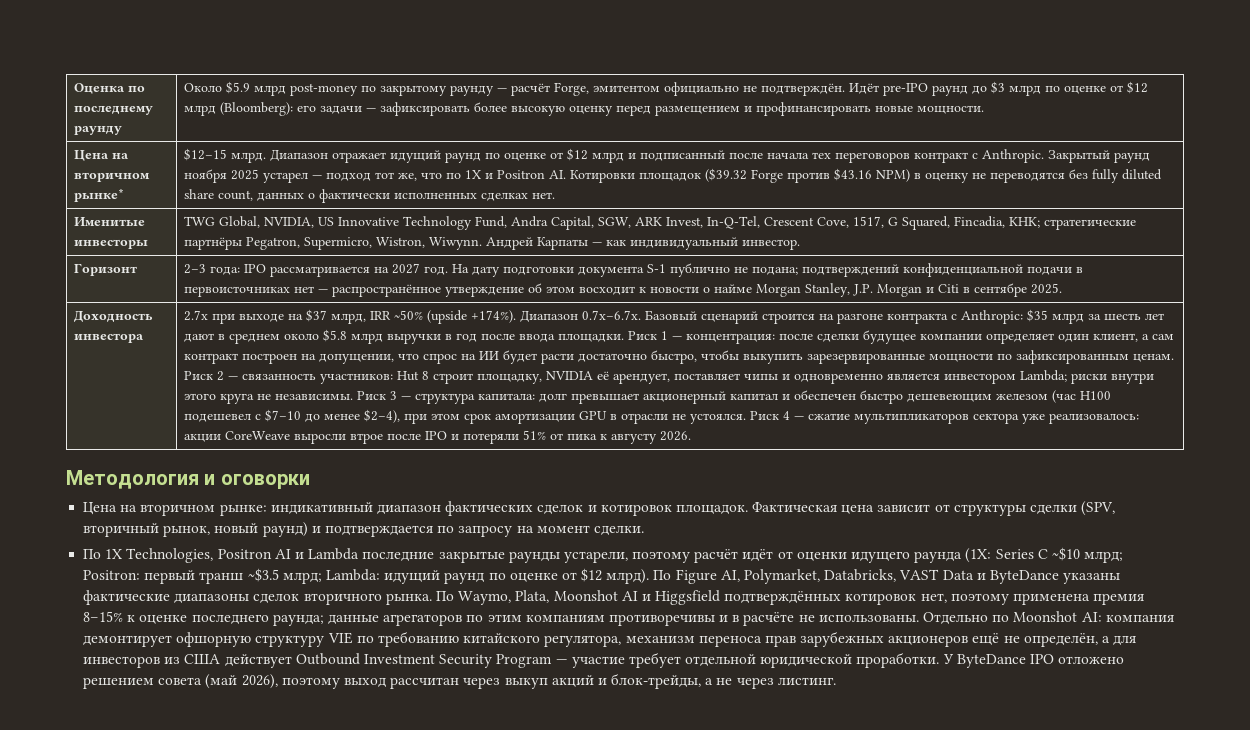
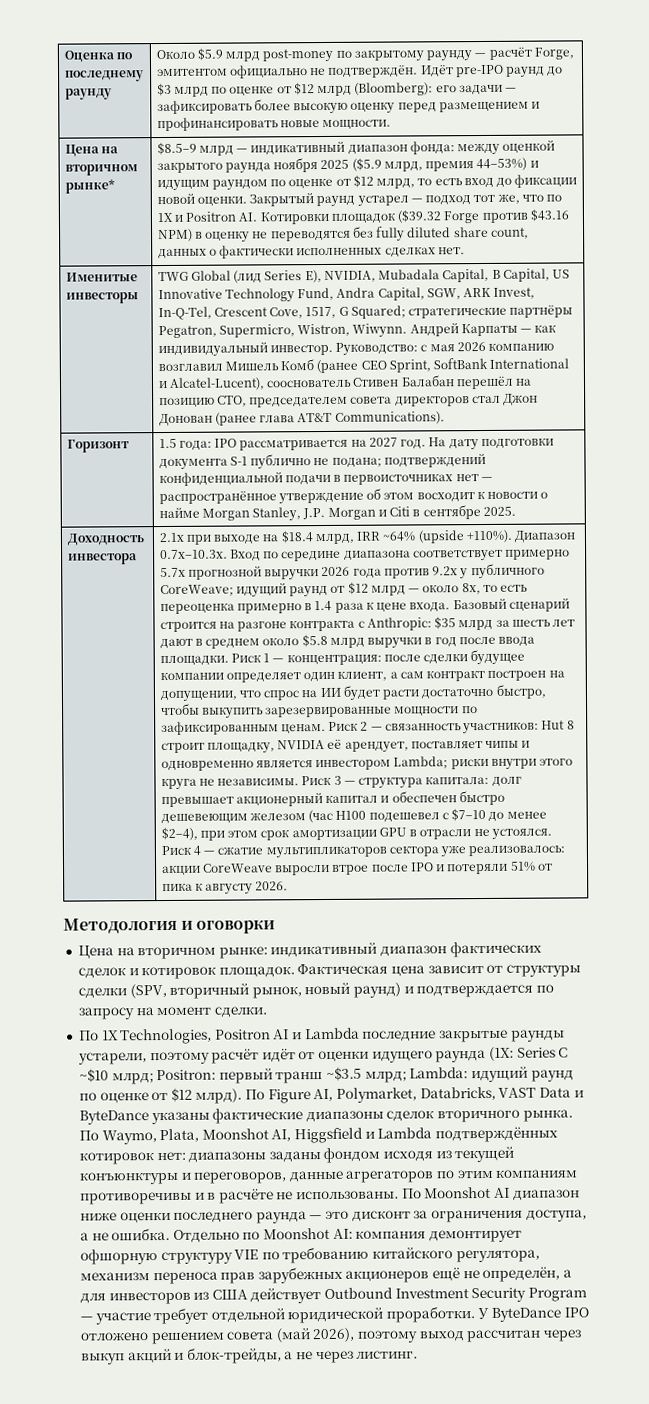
[184,148,1151,163] [184,169,260,183] $12–15 млрд. Диапазон отражает идущий раунд по оценке от $12 млрд и подписанный после начала тех переговоров контракт с Anthropic. Закрытый раунд ноября 2025 -> [156,140,556,156] [156,157,539,174] [156,174,578,192] [156,193,356,208] $8.5–9 млрд — индикативный диапазон фонда: между оценкой закрытого раунда ноября 2025 ($5.9 млрд, премия 44–53%) и идущим раундом по оценке от $12 млрд, то есть вход до фиксации новой оценки. Закрытый раунд
[219,216,315,228] Global, NVIDIA, -> [190,268,550,284] Global (лид Series E), NVIDIA, Mubadala Capital, B Capital,
[902,216,1041,230] Squared, Fincadia, KHK; -> [350,305,406,319] Squared;
(801, 244) none -> [335,341,555,356] [157,357,570,374] [157,375,533,391] [158,393,539,408] [158,411,445,427] Руководство: с мая 2026 компанию возглавил Мишель Комб (ранее CEO Sprint, SoftBank International и Alcatel-Lucent), сооснователь Стивен Балабан перешёл на позицию CTO, председателем совета директоров стал Джон Донован (ранее глава AT&T Communications).
[184,264,207,274] 2–3 -> [158,438,177,449] 1.5
[184,310,209,321] 2.7x -> [158,532,184,543] 2.1x
[306,309,328,322] $37 -> [280,530,314,544] $18.4
[394,310,642,324] ~50% (upside +174%). Диапазон 0.7x–6.7x. -> [382,529,576,544] [159,549,571,562] [159,563,545,581] [159,581,528,598] [159,600,451,615] ~64% (upside +110%). Диапазон 0.7x–10.3x. Вход по середине диапазона соответствует примерно 5.7x прогнозной выручки 2026 года против 9.2x у публичного CoreWeave; идущий раунд от $12 млрд — около 8x, то есть переоценка примерно в 1.4 раза к цене входа.
[621,590,1145,605] [83,611,324,626] AI и Higgsfield подтверждённых котировок нет, поэтому применена премия 8–15% к оценке последнего раунда; -> [271,1126,559,1144] [78,1146,515,1165] [78,1171,288,1185] AI, Higgsfield и Lambda подтверждённых котировок нет: диапазоны заданы фондом исходя из текущей конъюнктуры и переговоров,
(919, 618) none -> [401,1186,580,1201] [79,1209,587,1224] [79,1227,171,1241] По Moonshot AI диапазон ниже оценки последнего раунда — это дисконт за ограничения доступа, а не ошибка.

